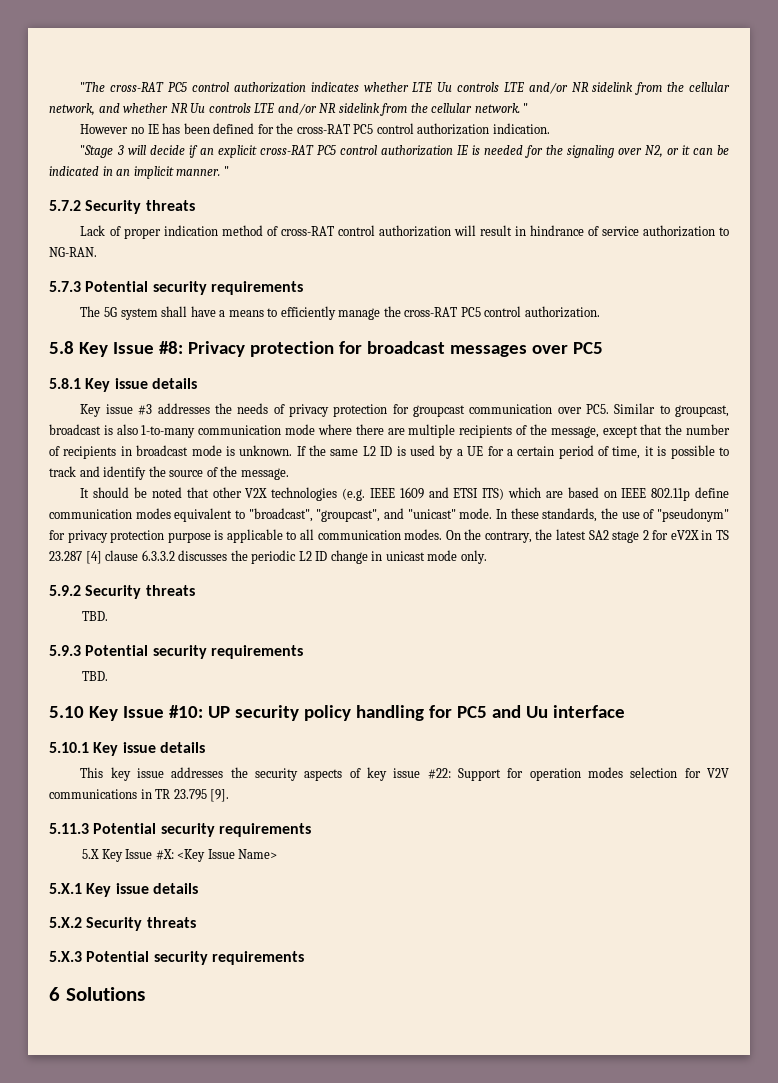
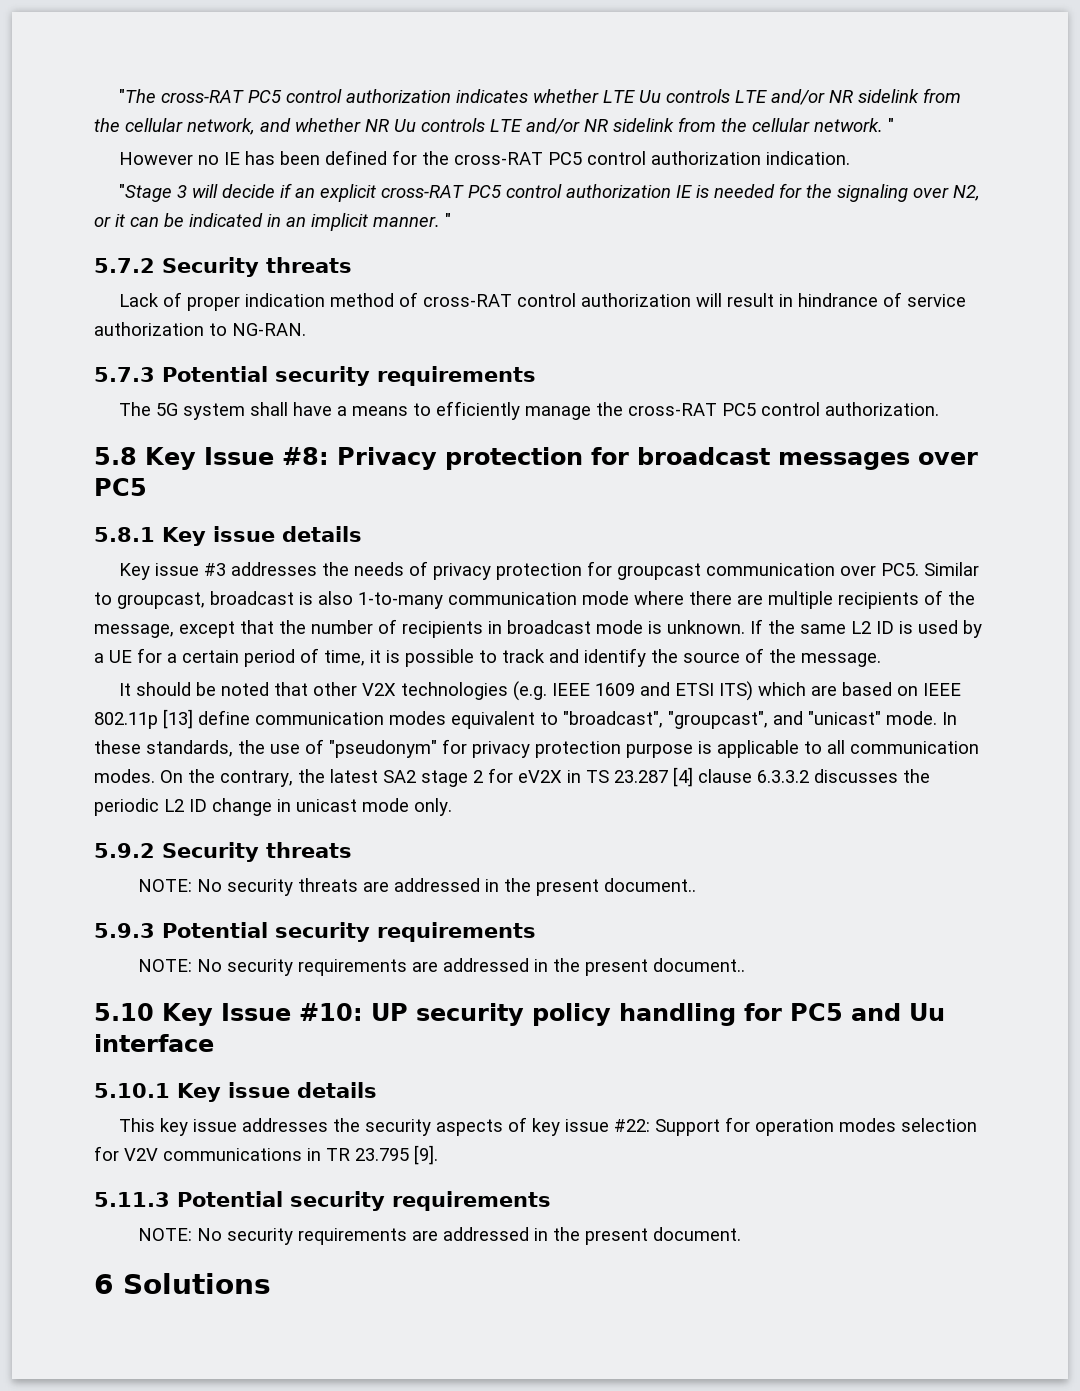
(691, 494) none -> [163,709,193,729] [13]
[82,611,109,621] [49,645,303,659] [82,671,109,681] TBD. // 5.9.3 Potential security requirements // TBD. -> [138,878,697,896] [94,922,536,942] [138,958,746,976] NOTE: No security threats are addressed in the present document.. // 5.9.3 Potential security requirements // NOTE: No security requirements are addressed in the present document..
[82,849,278,862] [49,883,198,897] [49,917,196,931] [49,951,304,965] 5.X Key Issue #X: <Key Issue Name> // 5.X.1 Key issue details // 5.X.2 Security threats // 5.X.3 Potential security requirements -> [138,1227,742,1245] NOTE: No security requirements are addressed in the present document.

